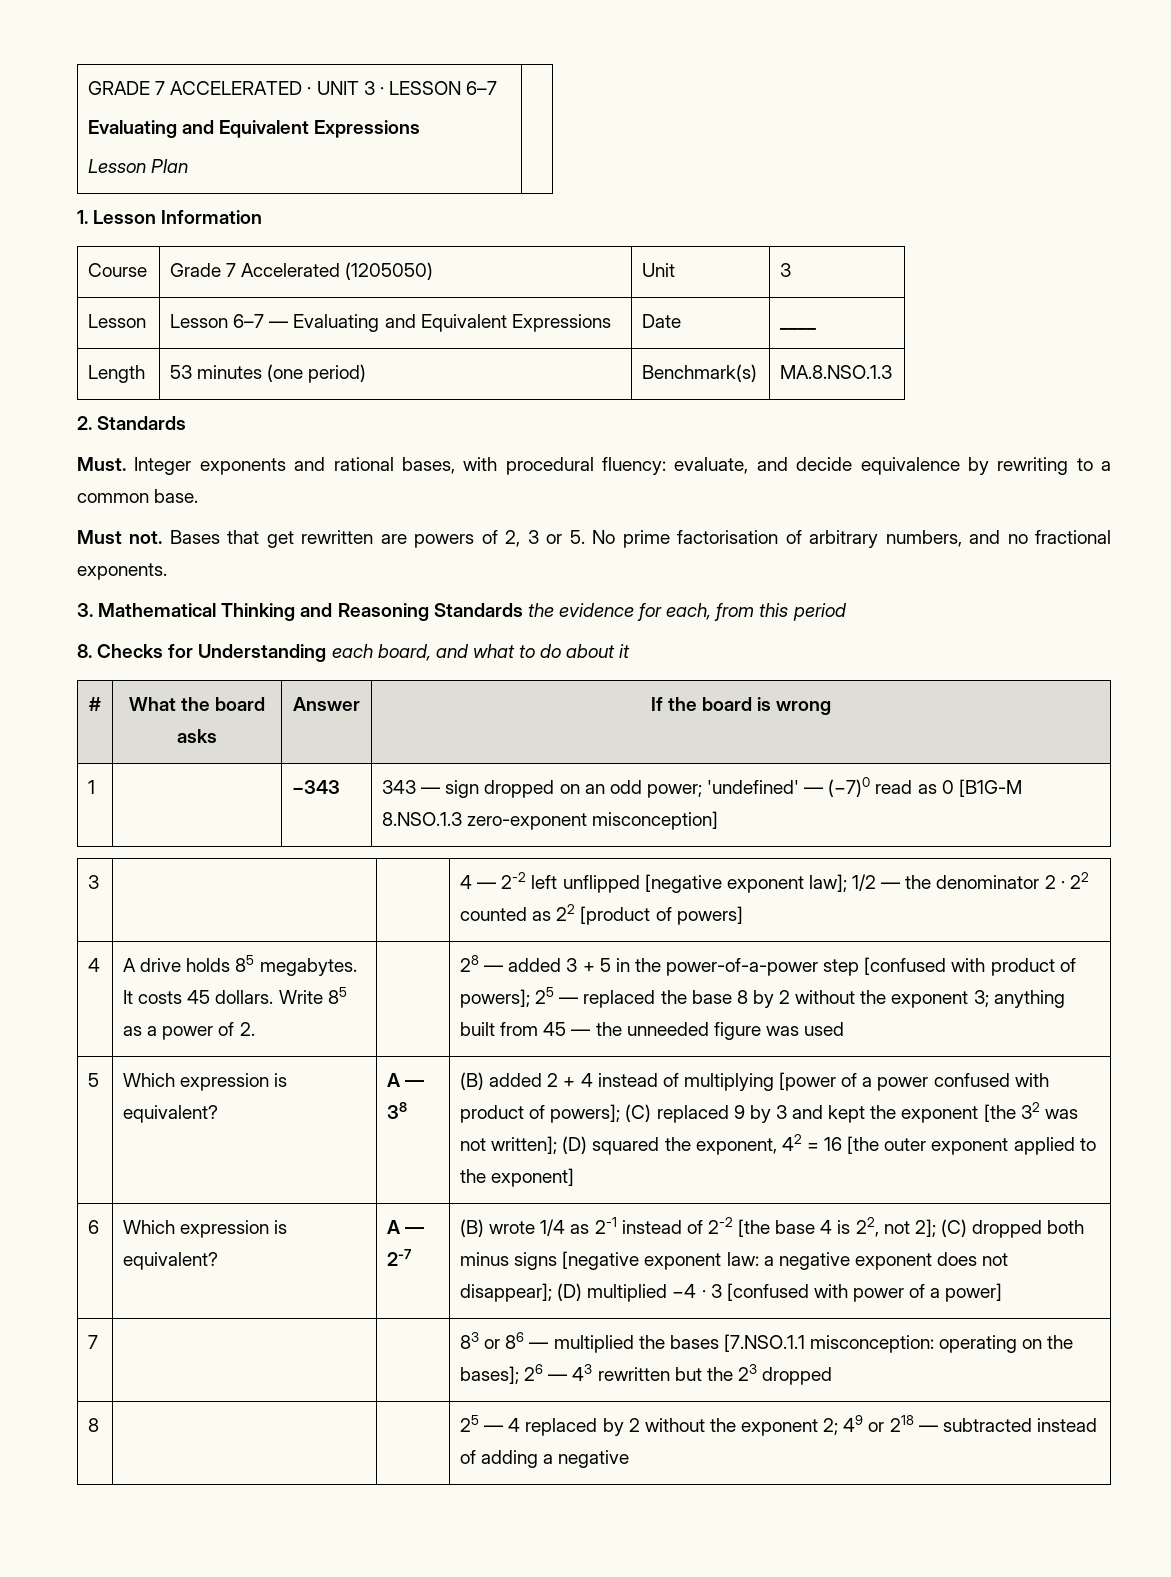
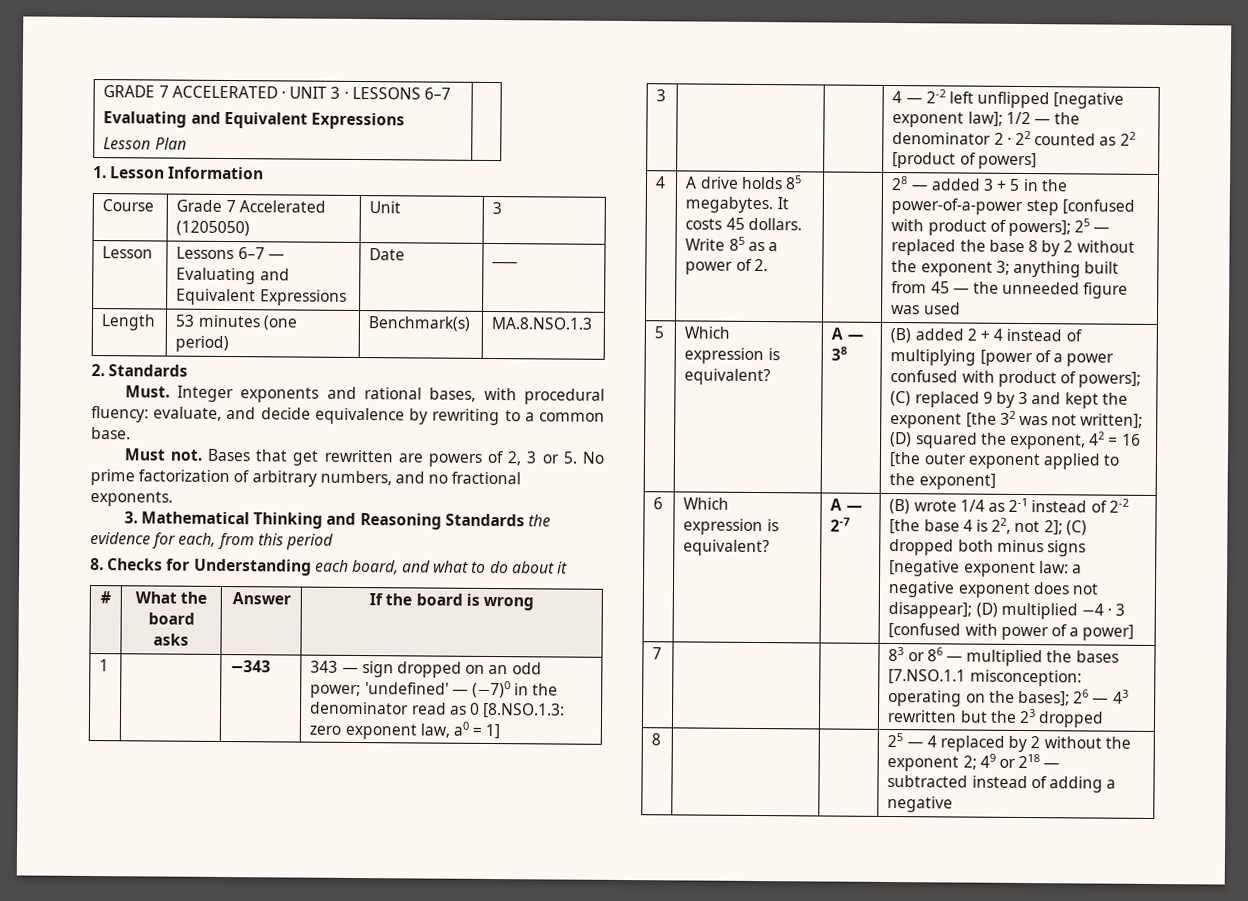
[388,81,461,95] LESSON -> [351,86,421,100] LESSONS
[170,314,229,328] Lesson -> [176,246,235,260] Lessons
[677,530,779,544] factorisation -> [138,469,231,483] factorization
[875,779,1022,797] [382,811,719,830] read as 0 [B1G-M 8.NSO.1.3 zero-exponent misconception] -> [514,683,559,696] [310,701,566,719] [309,721,501,740] in the denominator read as 0 [8.NSO.1.3: zero exponent law, a0 = 1]

